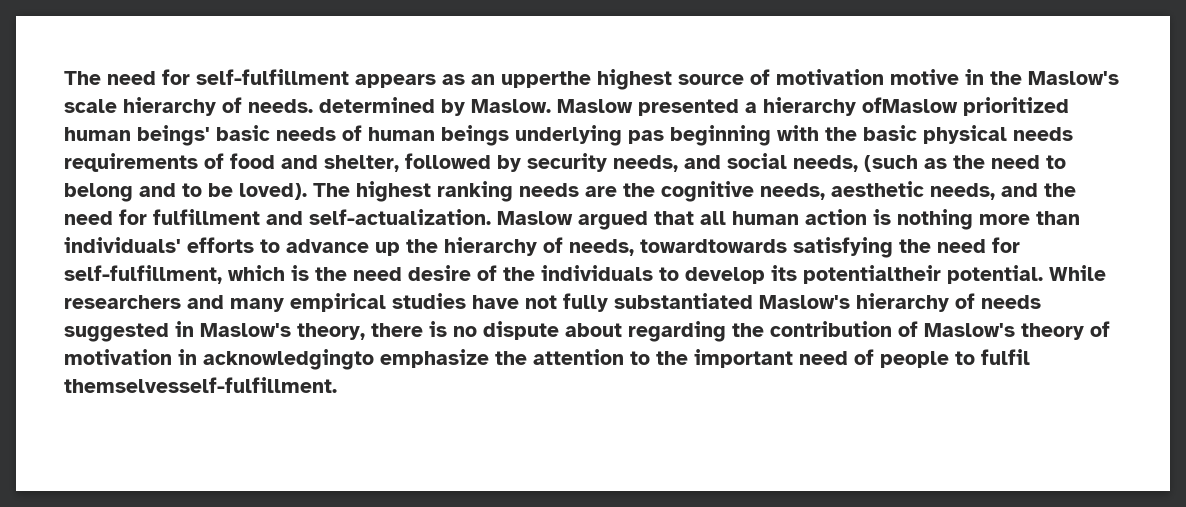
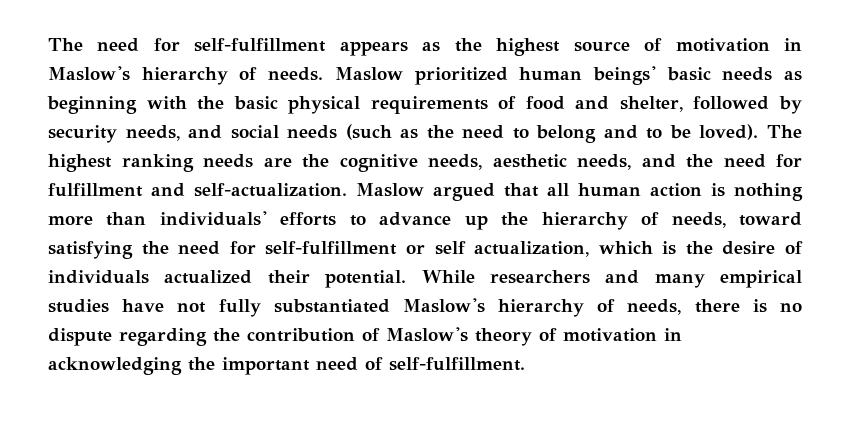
[471,71,591,88] an upperthe -> [454,38,482,52] the
[890,69,1119,85] [64,97,958,116] motive in the Maslow's scale hierarchy of needs. determined by Maslow. Maslow presented a hierarchy ofMaslow -> [784,38,803,51] [48,66,403,85] in Maslow's hierarchy of needs. Maslow
[342,125,664,146] of human beings underlying pas -> [784,71,803,81] as
[1013,127,1073,141] needs -> (361, 105) none
[793,155,858,172] needs, -> [287,125,338,139] needs
[640,239,787,253] towardtowards -> [739,212,802,226] toward
[64,265,222,284] self-fulfillment, -> [265,241,590,257] self-fulfillment or self actualization,
[353,267,402,281] need -> (713, 248) none
[503,265,941,284] the individuals to develop its potentialtheir -> [48,270,310,284] individuals actualized their
[981,295,1041,309] [64,321,365,342] needs suggested in Maslow's theory, -> [627,299,682,315] needs,
[565,323,622,337] about -> (112, 337) none
[203,349,1030,370] [64,377,337,393] acknowledgingto emphasize the attention to the important need of people to fulfil themselvesself-fulfillment. -> [48,357,525,375] acknowledging the important need of self-fulfillment.

